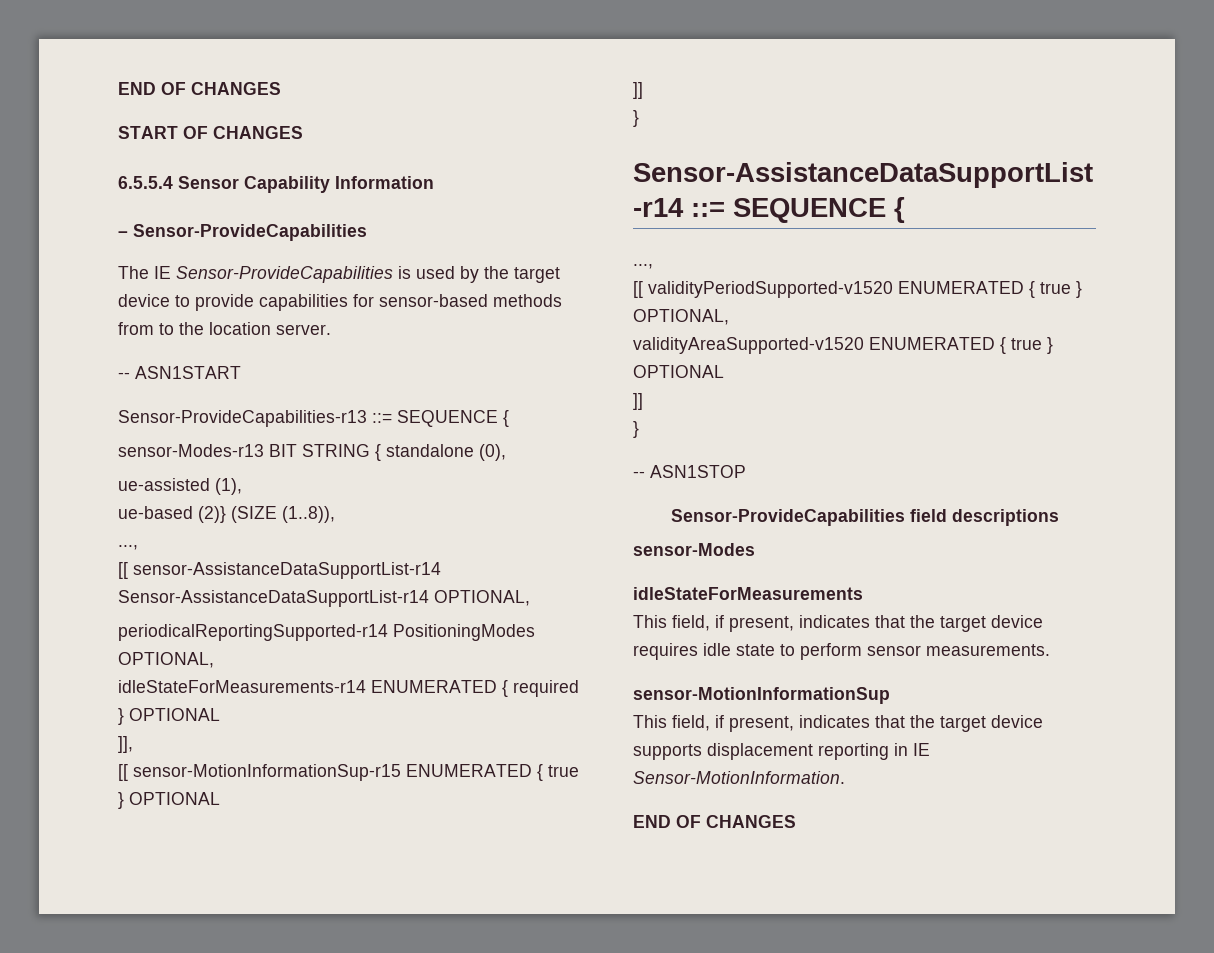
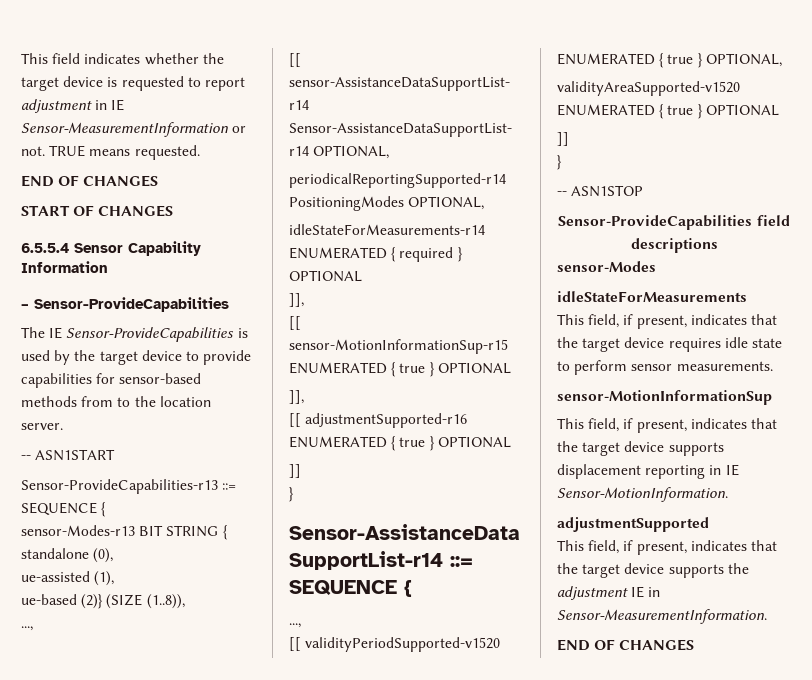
(118, 88) none -> [21,53,224,65] [21,76,245,91] [21,99,125,113] [21,122,247,137] [21,145,200,160] This field indicates whether the target device is requested to report adjustment in IE Sensor-MeasurementInformation or not. TRUE means requested. //
(220, 798) none -> [289,390,304,404] [289,413,468,428] [289,436,511,451] // ]], // [[ adjustmentSupported-r16 ENUMERATED { true } OPTIONAL
(845, 777) none -> [557,517,709,532] [557,540,777,555] [557,563,749,578] [557,586,661,600] [557,609,767,624] // adjustmentSupported // This field, if present, indicates that the target device supports the adjustment IE in Sensor-MeasurementInformation.

